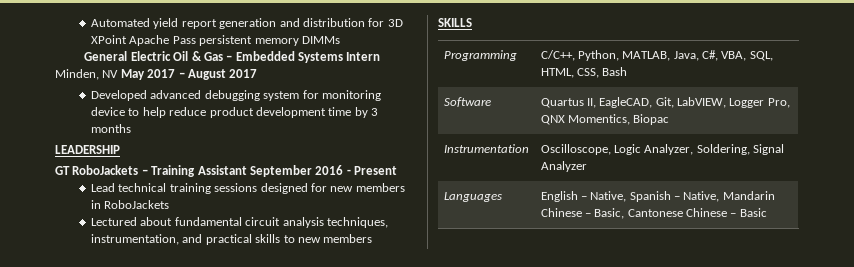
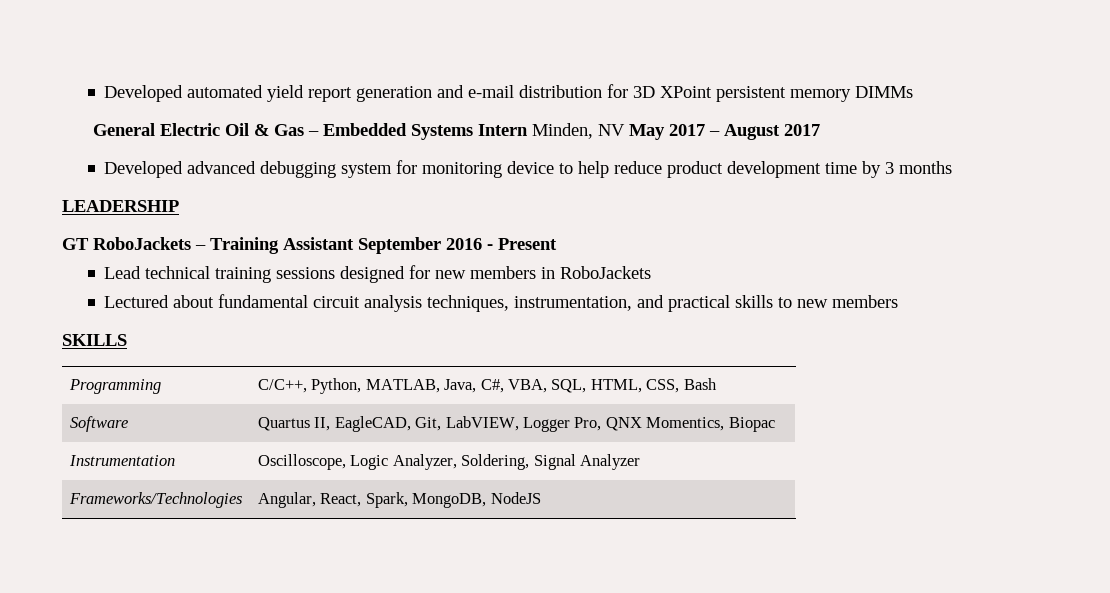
[91,18,151,27] Automated -> [104,85,264,102] Developed automated
(300, 22) none -> [468,85,515,98] e-mail
[129,35,196,46] Apache Pass -> (713, 92) none
[443,192,502,202] [540,191,775,202] [540,208,767,219] Languages | English – Native, Spanish – Native, Mandarin Chinese – Basic, Cantonese Chinese – Basic -> [68,492,242,508] [257,492,541,508] Frameworks/Technologies | Angular, React, Spark, MongoDB, NodeJS

